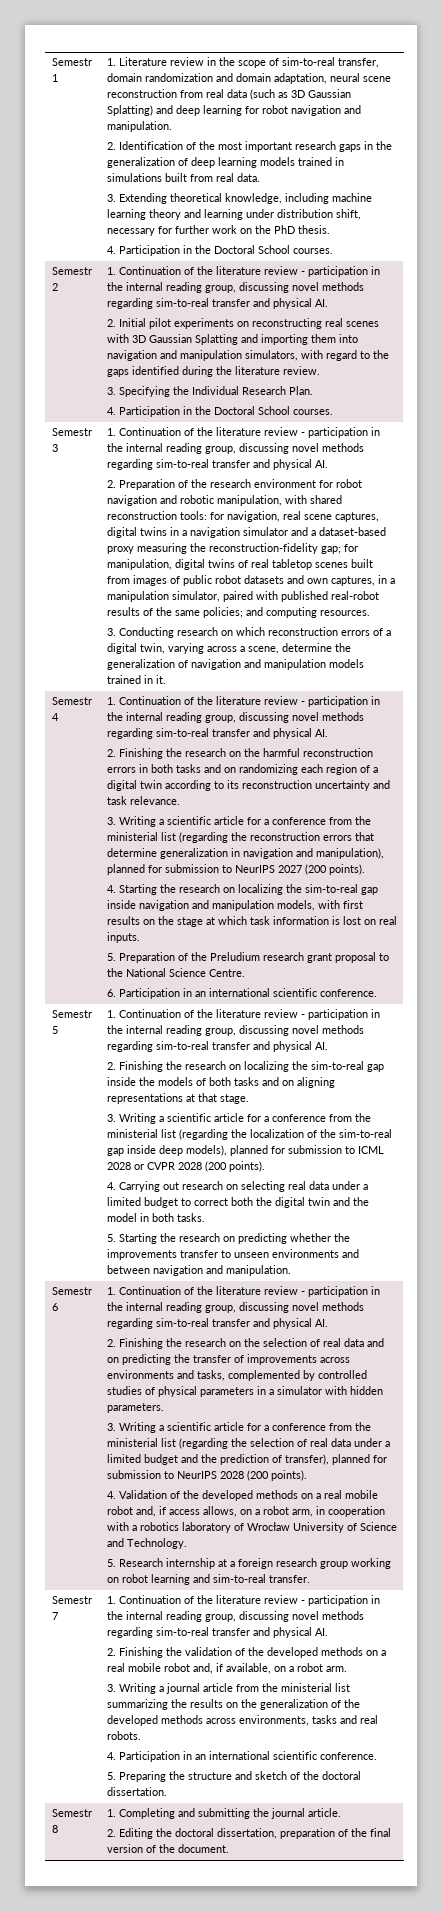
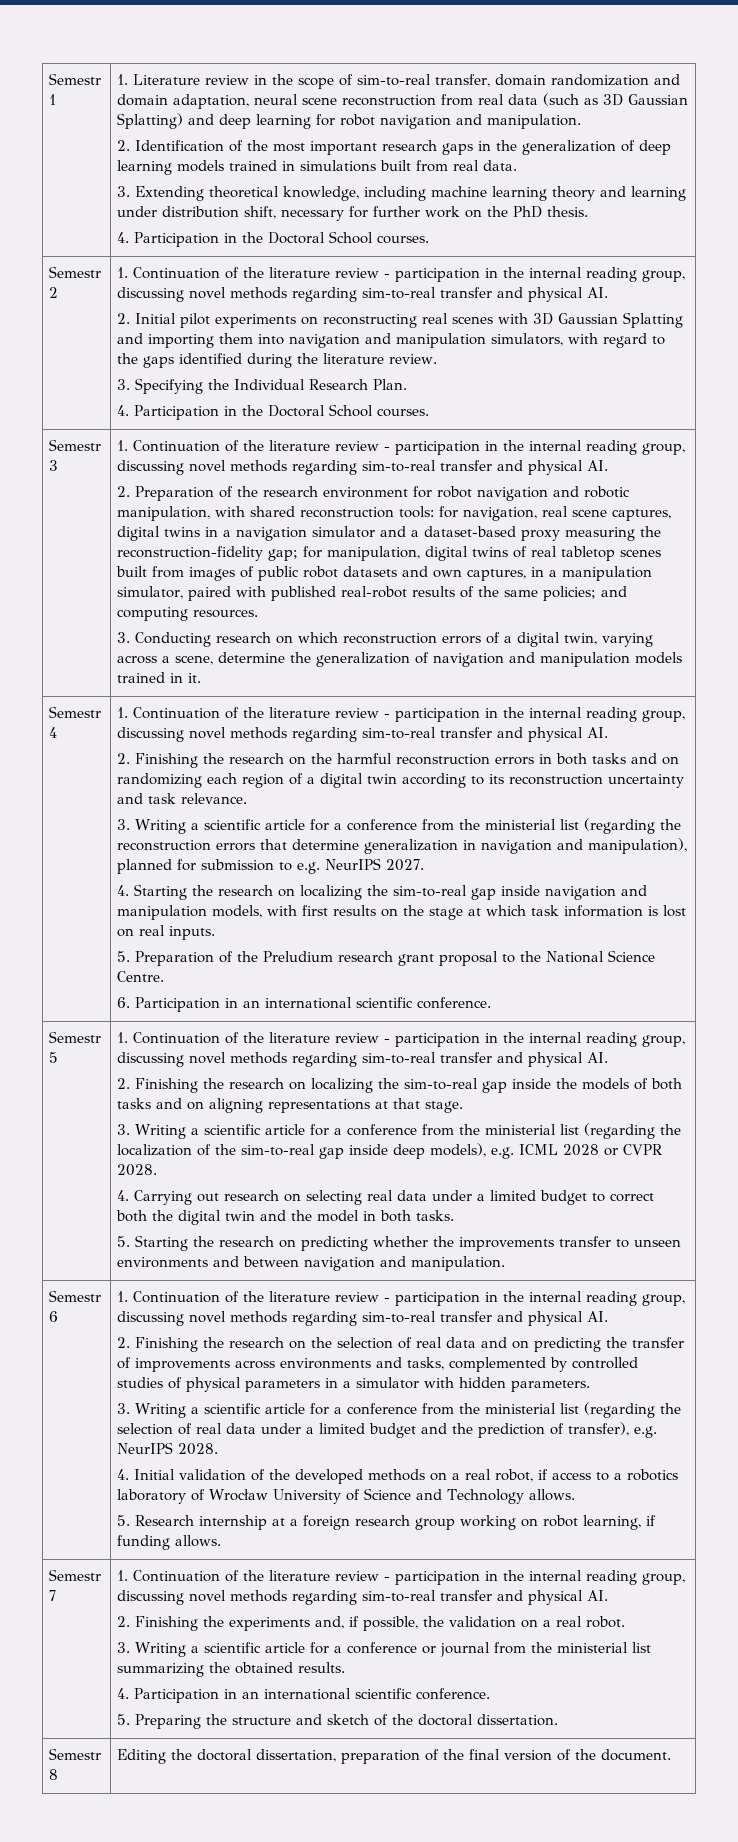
[234,864,365,875] NeurIPS 2027 (200 points). -> [297,858,425,874] e.g. NeurIPS 2027.
[229,1145,355,1156] planned for submission to -> [491,1147,515,1159] e.g.
[177,1161,265,1172] 2028 (200 points). -> [117,1164,158,1176] 2028.
[331,1454,387,1465] [106,1470,307,1481] [106,1490,378,1501] [106,1506,385,1517] [106,1522,129,1531] planned for submission to NeurIPS 2028 (200 points). // 4. Validation of the developed methods on a real mobile robot and, if access allows, on a robot arm, in cooperation with -> [634,1426,658,1438] [117,1442,219,1455] [117,1469,610,1484] e.g. NeurIPS 2028. // 4. Initial validation of the developed methods on a real robot, if access to
[126,1538,187,1549] Technology. -> [447,1489,576,1504] Technology allows.
[150,1574,310,1585] learning and sim-to-real transfer. -> [583,1515,657,1530] [117,1535,222,1550] learning, if funding allows.
[184,1647,386,1658] [106,1663,347,1674] [106,1683,233,1694] validation of the developed methods on a real mobile robot and, if available, on a robot arm. // 3. Writing a journal article -> [229,1616,626,1631] [117,1642,491,1657] experiments and, if possible, the validation on a real robot. // 3. Writing a scientific article for a conference or journal
[189,1699,360,1710] [106,1715,378,1726] [106,1731,141,1740] results on the generalization of the developed methods across environments, tasks and real robots. -> [235,1662,346,1674] obtained results.
[106,1808,341,1819] [106,1829,116,1837] 1. Completing and submitting the journal article. // 2. -> (59, 1774) none

